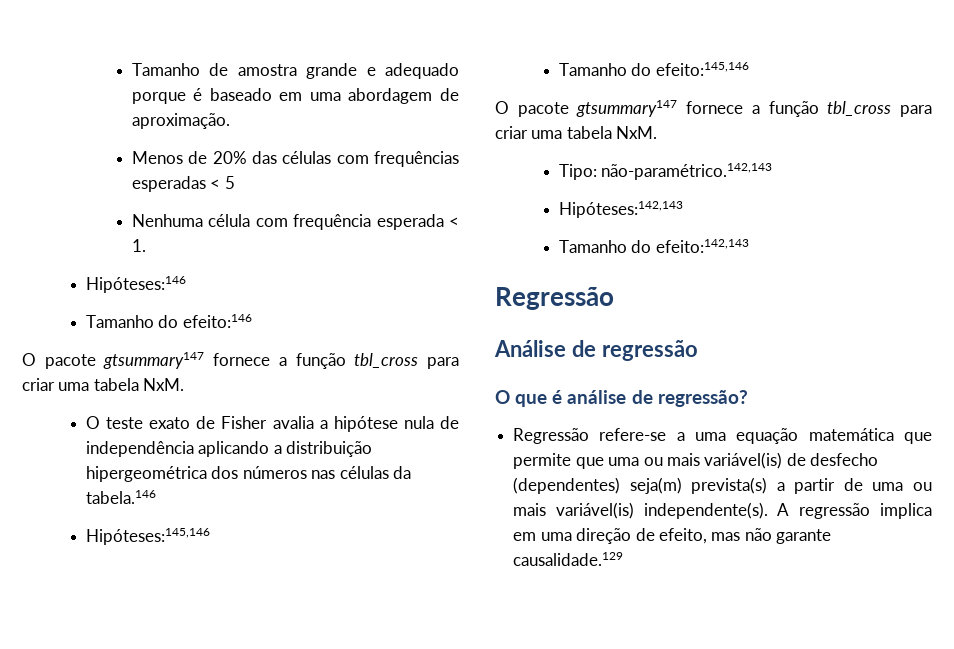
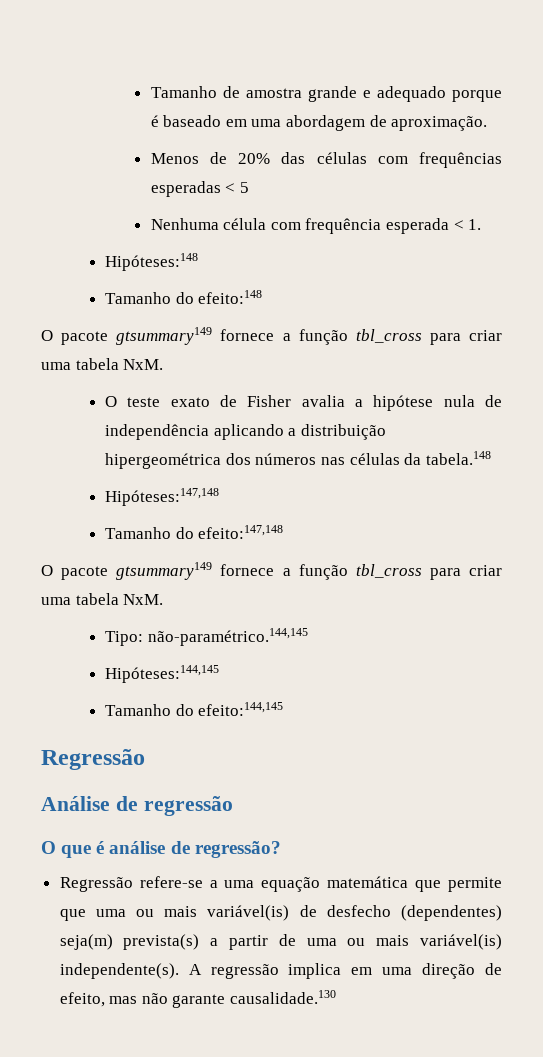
[85,276,186,293] [85,314,252,328] [22,352,205,369] Hipóteses:146 // Tamanho do efeito:146 // O pacote gtsummary147 -> [105,253,199,271] [105,290,263,304] [41,327,213,345] Hipóteses:148 // Tamanho do efeito:148 // O pacote gtsummary149
[85,490,156,504] [85,528,210,545] [558,62,749,76] [495,100,678,117] tabela.146 // Hipóteses:145,146 // Tamanho do efeito:145,146 // O pacote gtsummary147 -> [425,451,491,465] [105,488,220,506] [105,525,284,539] [41,562,213,580] tabela.148 // Hipóteses:147,148 // Tamanho do efeito:147,148 // O pacote gtsummary149
[601,163,773,180] [558,201,683,218] [558,239,749,253] não-paramétrico.142,143 // Hipóteses:142,143 // Tamanho do efeito:142,143 -> [147,628,308,646] [105,665,220,683] [105,702,284,716] não-paramétrico.144,145 // Hipóteses:144,145 // Tamanho do efeito:144,145
[513,552,624,566] causalidade.129 -> [230,990,337,1004] causalidade.130

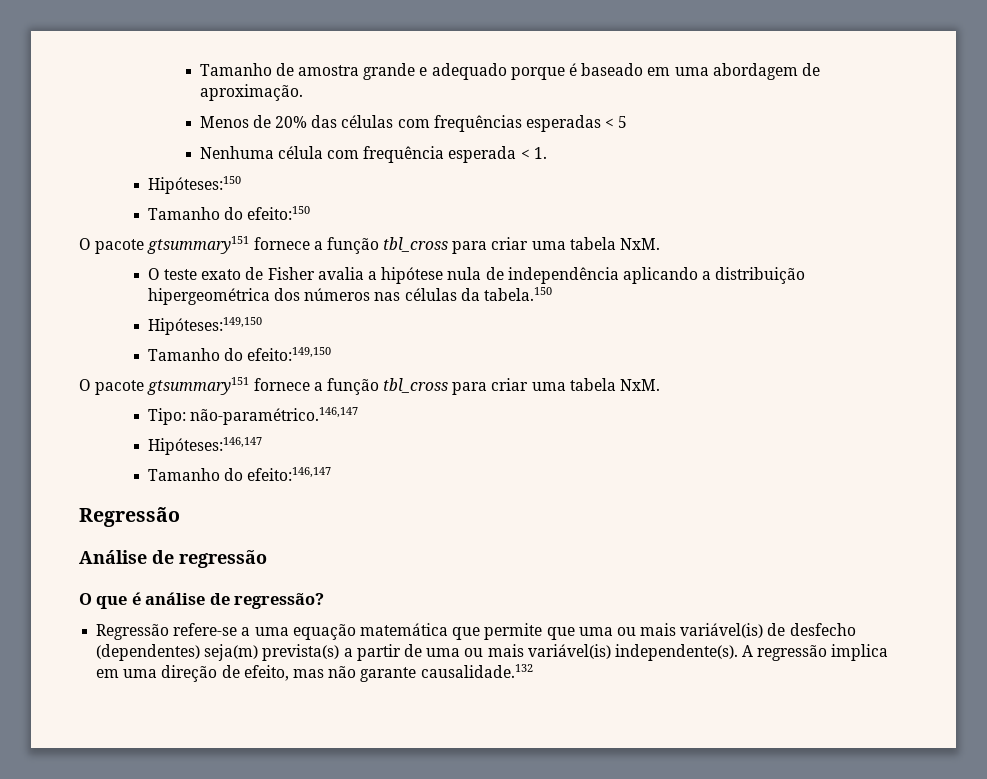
[105,253,199,271] [105,290,263,304] [41,327,213,345] Hipóteses:148 // Tamanho do efeito:148 // O pacote gtsummary149 -> [147,176,241,194] [147,206,311,220] [79,236,250,254] Hipóteses:150 // Tamanho do efeito:150 // O pacote gtsummary151
[425,451,491,465] [105,488,220,506] [105,525,284,539] [41,562,213,580] tabela.148 // Hipóteses:147,148 // Tamanho do efeito:147,148 // O pacote gtsummary149 -> [484,287,553,301] [147,317,262,335] [147,347,332,361] [79,377,250,395] tabela.150 // Hipóteses:149,150 // Tamanho do efeito:149,150 // O pacote gtsummary151
[147,628,308,646] [105,665,220,683] [105,702,284,716] não-paramétrico.144,145 // Hipóteses:144,145 // Tamanho do efeito:144,145 -> [190,407,359,425] [147,437,262,455] [147,467,332,481] não-paramétrico.146,147 // Hipóteses:146,147 // Tamanho do efeito:146,147
[230,990,337,1004] causalidade.130 -> [420,664,533,678] causalidade.132

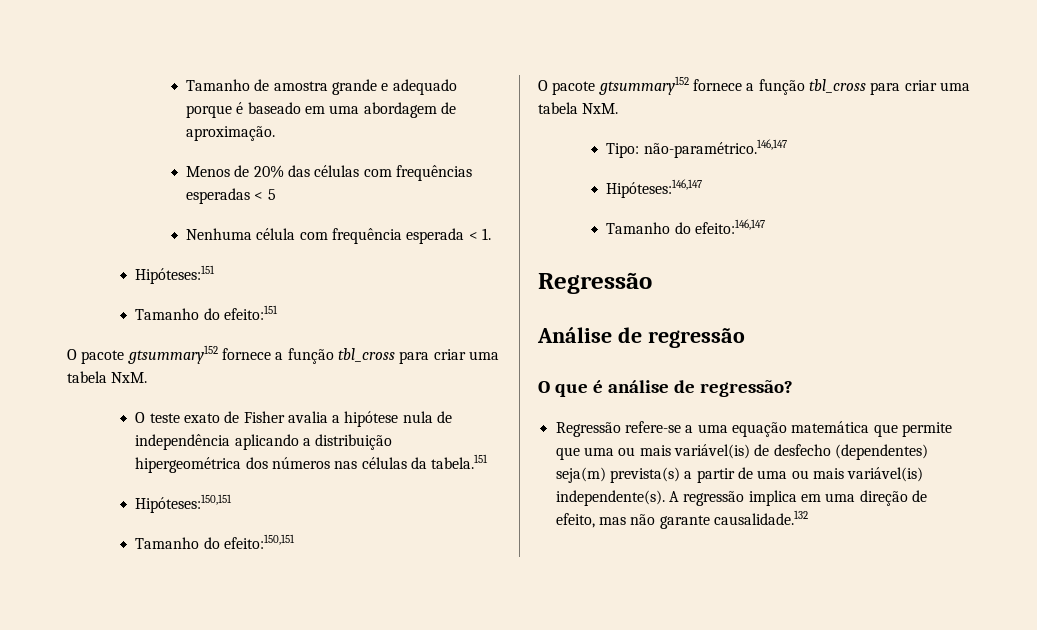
[147,176,241,194] [147,206,311,220] [79,236,250,254] Hipóteses:150 // Tamanho do efeito:150 // O pacote gtsummary151 -> [135,265,216,284] [135,305,278,320] [67,345,218,364] Hipóteses:151 // Tamanho do efeito:151 // O pacote gtsummary152
[484,287,553,301] [147,317,262,335] [147,347,332,361] [79,377,250,395] tabela.150 // Hipóteses:149,150 // Tamanho do efeito:149,150 // O pacote gtsummary151 -> [431,454,489,469] [135,494,233,513] [135,534,295,549] [538,76,689,95] tabela.151 // Hipóteses:150,151 // Tamanho do efeito:150,151 // O pacote gtsummary152

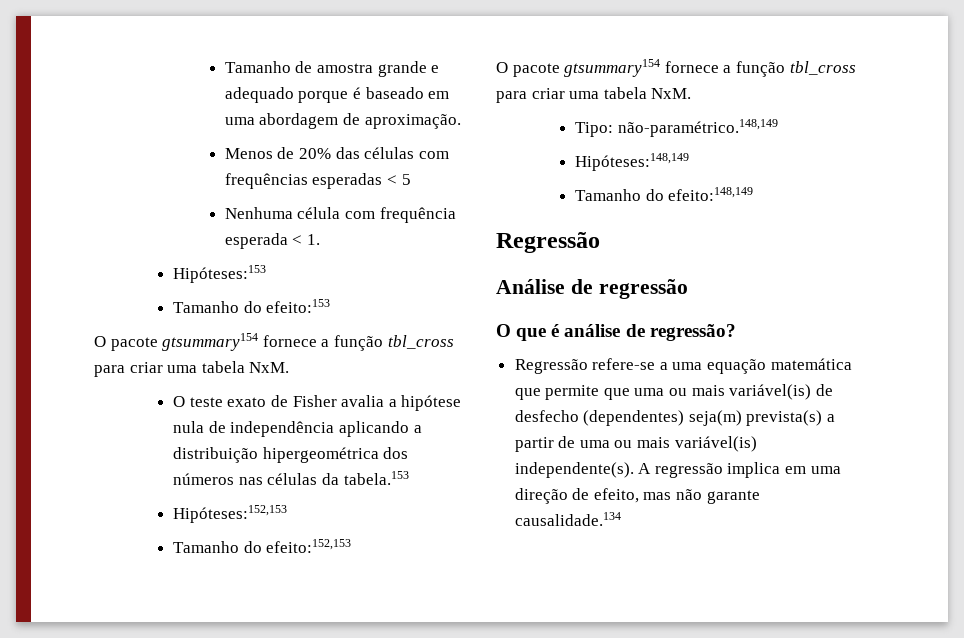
[135,265,216,284] [135,305,278,320] [67,345,218,364] Hipóteses:151 // Tamanho do efeito:151 // O pacote gtsummary152 -> [173,265,267,283] [173,299,331,313] [94,333,259,351] Hipóteses:153 // Tamanho do efeito:153 // O pacote gtsummary154
[431,454,489,469] [135,494,233,513] [135,534,295,549] [538,76,689,95] tabela.151 // Hipóteses:150,151 // Tamanho do efeito:150,151 // O pacote gtsummary152 -> [343,471,409,485] [173,505,288,523] [173,539,352,553] [496,59,661,77] tabela.153 // Hipóteses:152,153 // Tamanho do efeito:152,153 // O pacote gtsummary154
[643,139,787,158] [606,179,703,198] [606,219,765,234] não-paramétrico.146,147 // Hipóteses:146,147 // Tamanho do efeito:146,147 -> [617,119,778,137] [575,153,690,171] [575,187,754,201] não-paramétrico.148,149 // Hipóteses:148,149 // Tamanho do efeito:148,149
[713,510,808,525] causalidade.132 -> [514,512,621,526] causalidade.134

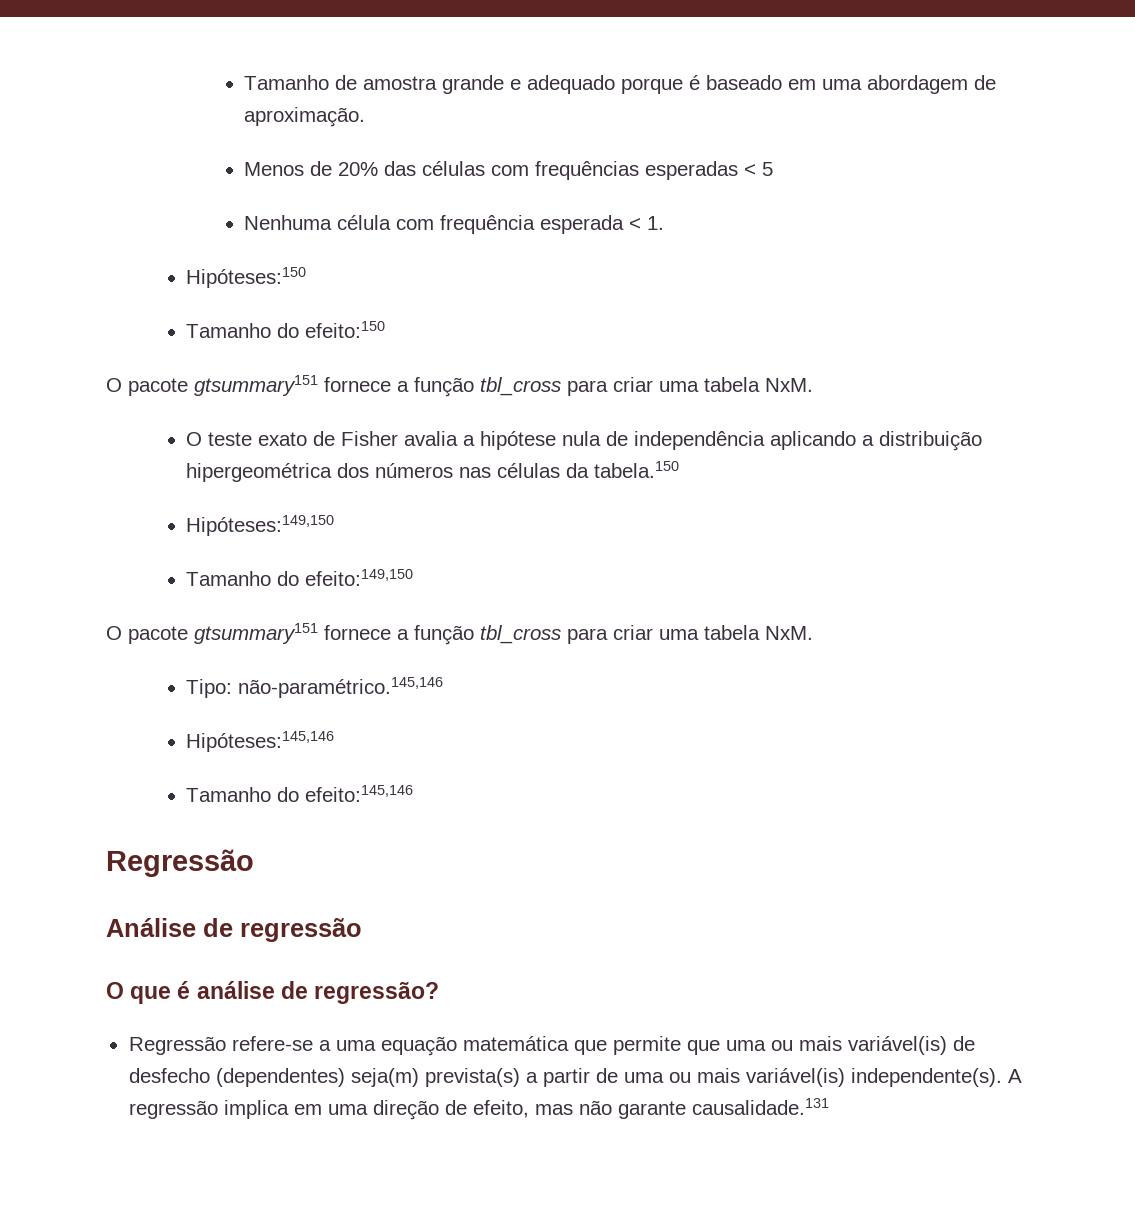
[173,265,267,283] [173,299,331,313] [94,333,259,351] Hipóteses:153 // Tamanho do efeito:153 // O pacote gtsummary154 -> [186,267,307,288] [186,321,386,338] [106,375,318,396] Hipóteses:150 // Tamanho do efeito:150 // O pacote gtsummary151
[343,471,409,485] [173,505,288,523] [173,539,352,553] [496,59,661,77] tabela.153 // Hipóteses:152,153 // Tamanho do efeito:152,153 // O pacote gtsummary154 -> [594,461,680,478] [186,515,335,536] [186,569,414,586] [106,623,318,644] tabela.150 // Hipóteses:149,150 // Tamanho do efeito:149,150 // O pacote gtsummary151
[617,119,778,137] [575,153,690,171] [575,187,754,201] não-paramétrico.148,149 // Hipóteses:148,149 // Tamanho do efeito:148,149 -> [238,677,444,698] [186,731,335,752] [186,785,414,802] não-paramétrico.145,146 // Hipóteses:145,146 // Tamanho do efeito:145,146
[514,512,621,526] causalidade.134 -> [691,1098,829,1115] causalidade.131

